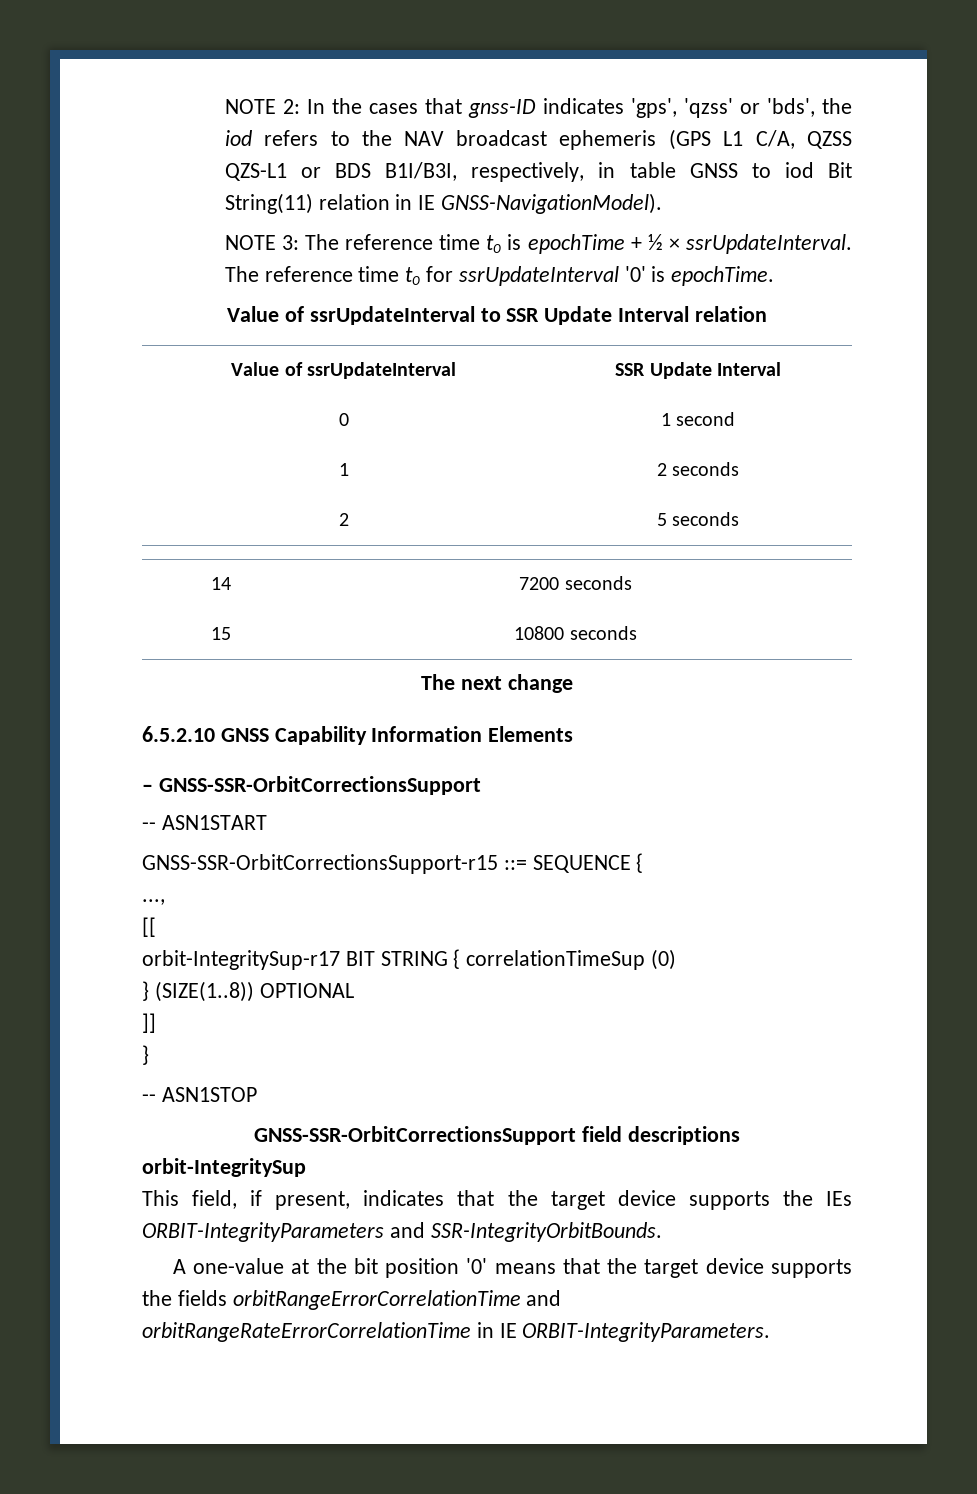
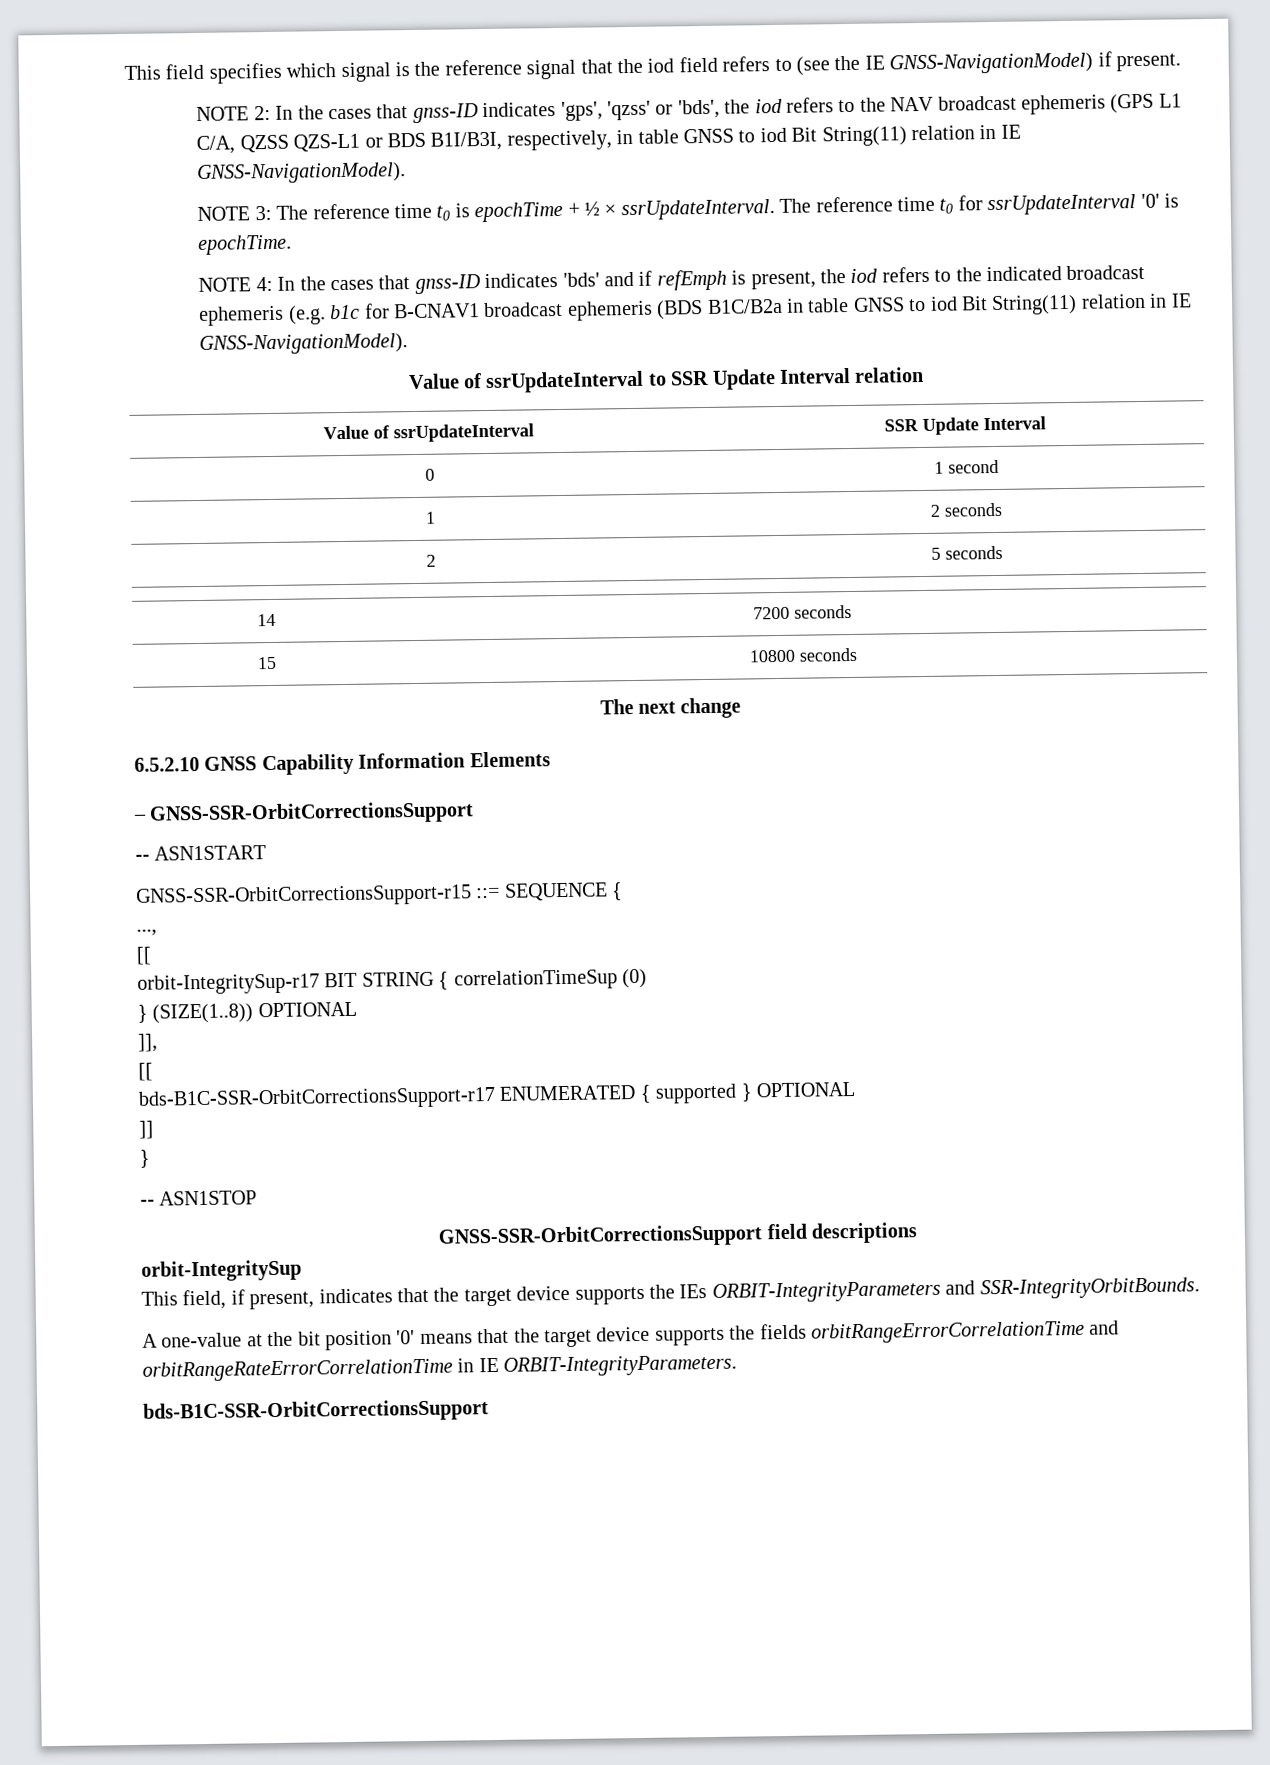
(224, 106) none -> [124,51,1181,84] This field specifies which signal is the reference signal that the iod field refers to (see the IE GNSS-NavigationModel) if present. //
(775, 276) none -> [198,264,1146,294] [199,293,1192,326] [199,333,409,355] // NOTE 4: In the cases that gnss-ID indicates 'bds' and if refEmph is present, the iod refers to the indicated broadcast ephemeris (e.g. b1c for B-CNAV1 broadcast ephemeris (BDS B1C/B2a in table GNSS to iod Bit String(11) relation in IE GNSS-NavigationModel).
(354, 990) none -> [138,1033,158,1052] [138,1062,153,1081] [138,1081,855,1111] // ]], // [[ // bds-B1C-SSR-OrbitCorrectionsSupport-r17 ENUMERATED { supported } OPTIONAL
(771, 1332) none -> [143,1399,489,1424] // bds-B1C-SSR-OrbitCorrectionsSupport

